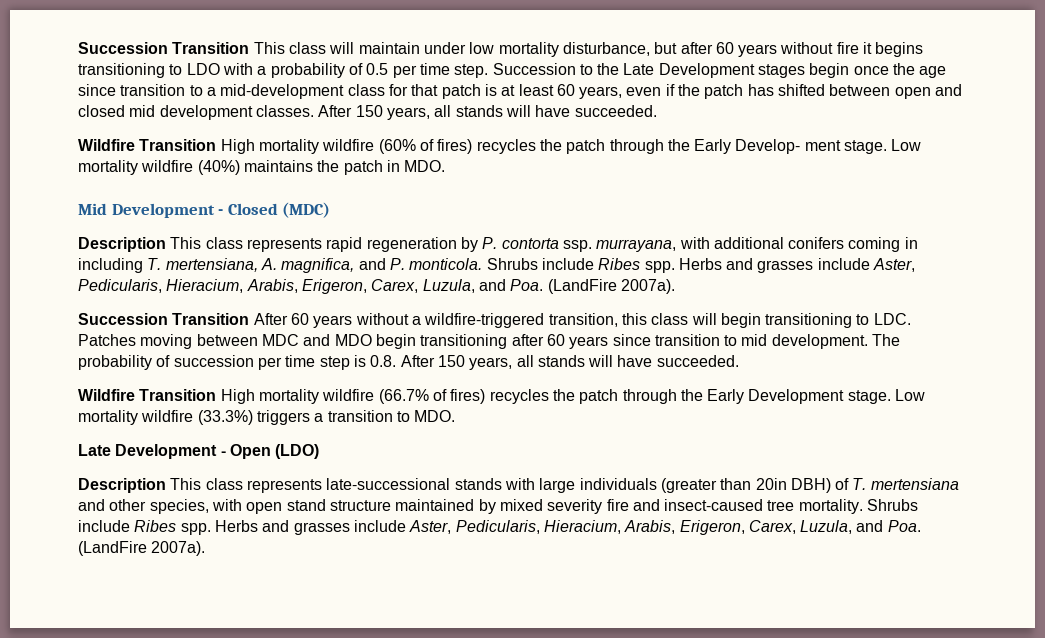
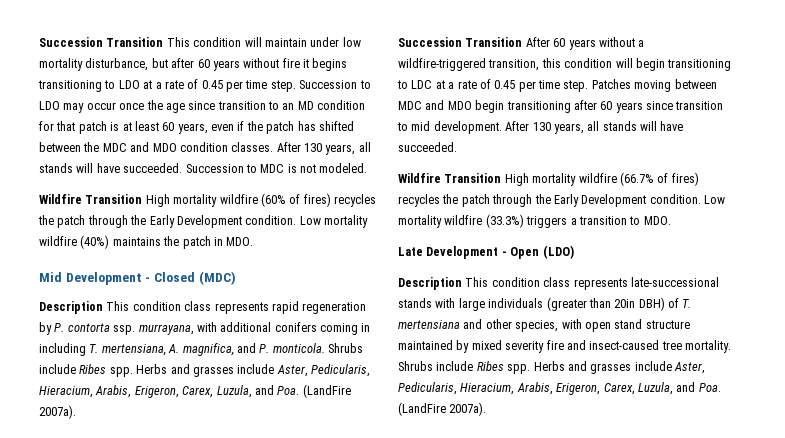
[288,42,326,54] class -> [193,37,242,47] condition
[222,63,389,78] with a probability of 0.5 -> [143,79,223,89] at a rate of 0.45
[597,63,850,78] the Late Development stages begin -> [39,101,116,113] LDO may occur
[206,84,385,99] a mid-development class -> [282,100,366,110] an MD condition
[894,84,963,99] [78,105,253,120] open and closed mid development -> [83,142,228,152] the MDC and MDO condition
[355,105,657,120] 150 years, all stands will have succeeded. -> [304,142,371,155] [39,163,368,173] 130 years, all stands will have succeeded. Succession to MDC is not modeled.
[735,139,888,154] Develop- ment stage. -> [176,215,297,228] Development condition.
(202, 243) none -> [132,301,181,311] condition
[651,313,689,325] class -> [564,58,613,68] condition
[873,313,911,325] LDC. -> [411,79,589,92] LDC at a rate of 0.45 per time step.
[872,334,901,346] [78,355,465,370] The probability of succession per time step is 0.8. After 150 -> [505,121,551,131] After 130
[847,390,891,404] stage. -> [649,194,701,204] condition.
(202, 484) none -> [491,277,540,287] condition

